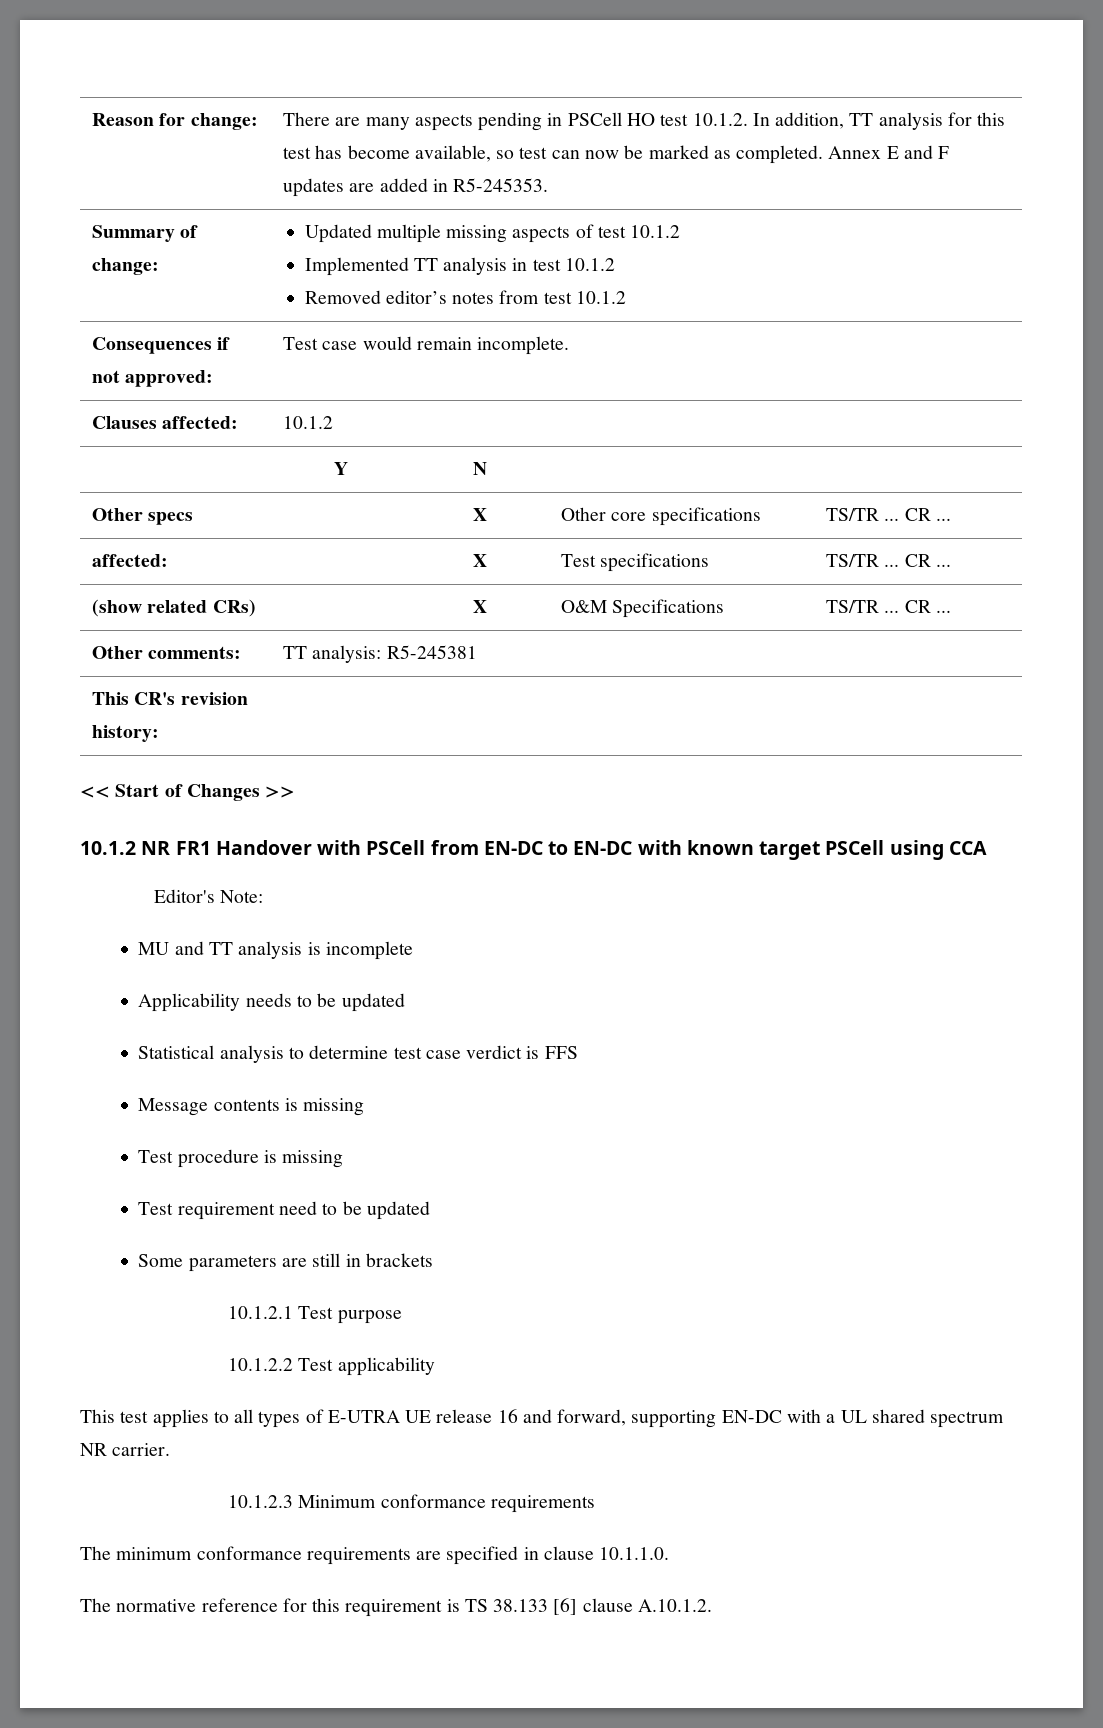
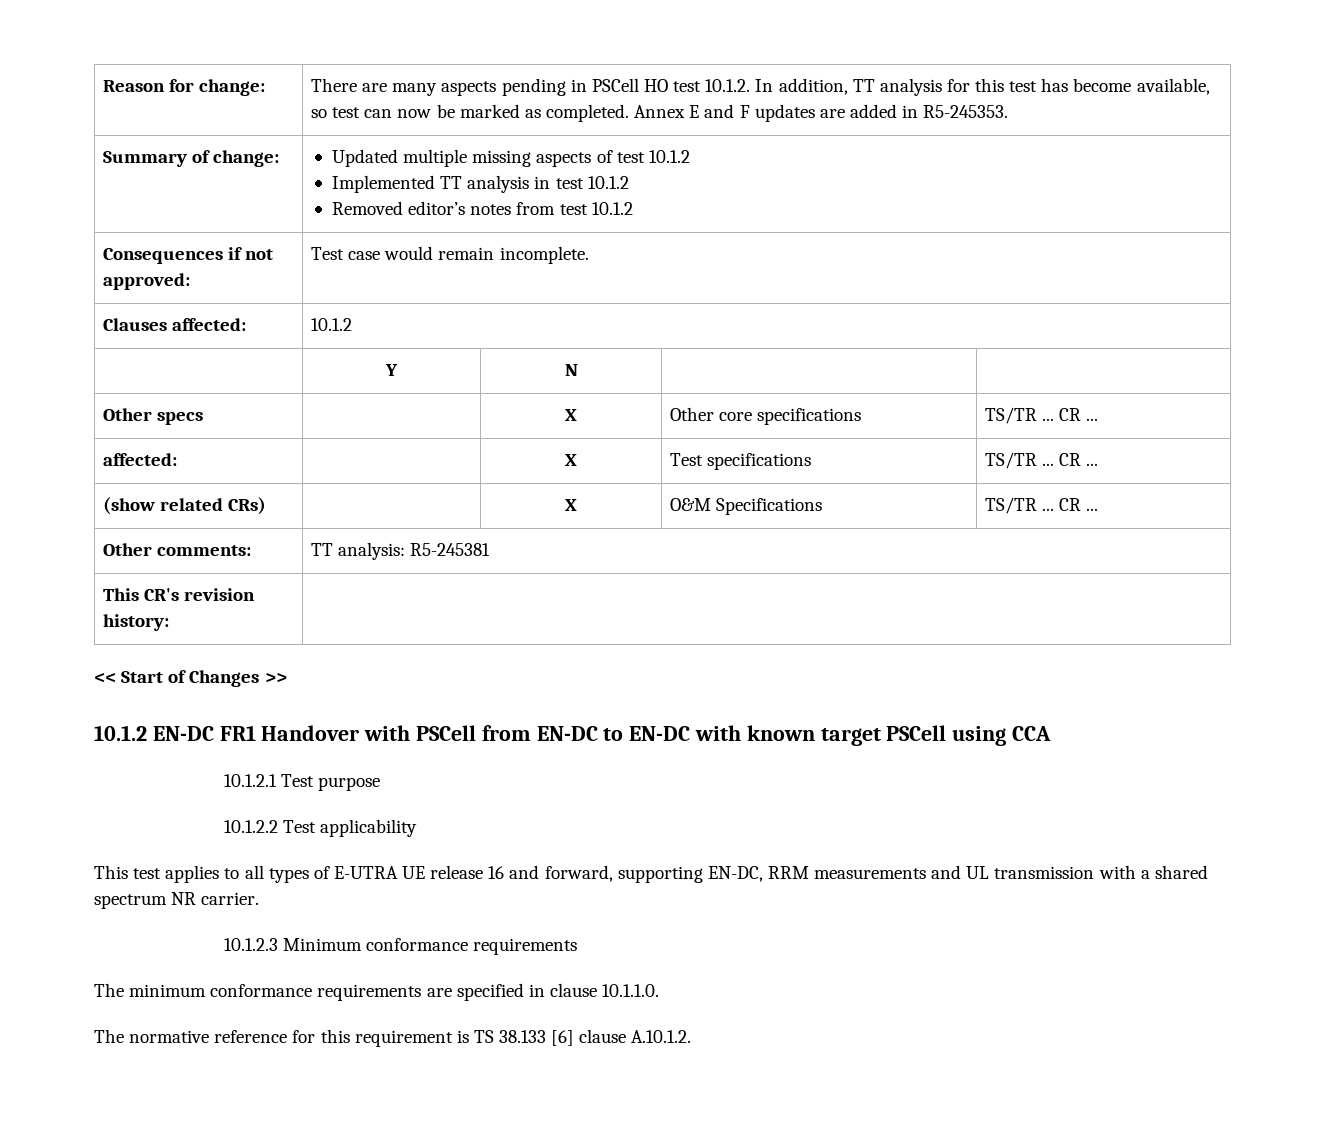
[141,841,171,855] NR -> [152,726,214,741] EN-DC
[154,889,264,903] [138,941,413,960] [138,993,405,1012] [138,1045,578,1063] [138,1098,365,1116] [138,1149,344,1168] [138,1201,430,1220] [138,1253,433,1272] // Editor's Note: // MU and TT analysis is incomplete // Applicability needs to be updated // Statistical analysis to determine test case verdict is FFS // Message contents is missing // Test procedure is missing // Test requirement need to be updated // Some parameters are still in brackets -> (1052, 733) none
[721,1410,782,1423] EN-DC -> [707,865,1095,882] EN-DC, RRM measurements and UL transmission
[840,1410,867,1423] UL -> (1150, 874) none

